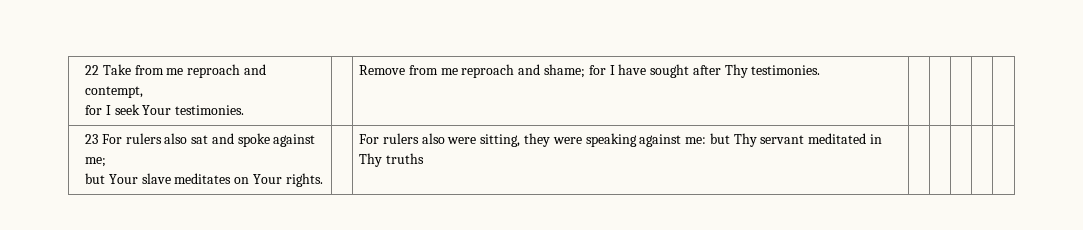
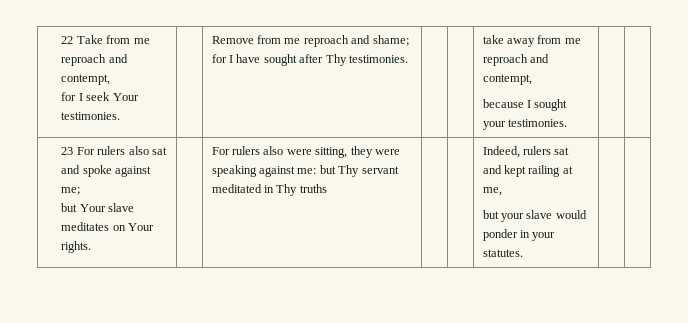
(821, 70) none -> [482,35,581,47] [482,54,550,66] [482,74,532,85] [482,99,568,111] [482,119,568,130] take away from me reproach and contempt, // because I sought your testimonies.
(424, 158) none -> [482,146,570,158] [482,165,573,177] [482,187,502,196] [482,210,587,222] [482,229,556,241] [482,249,523,257] Indeed, rulers sat and kept railing at me, // but your slave would ponder in your statutes.

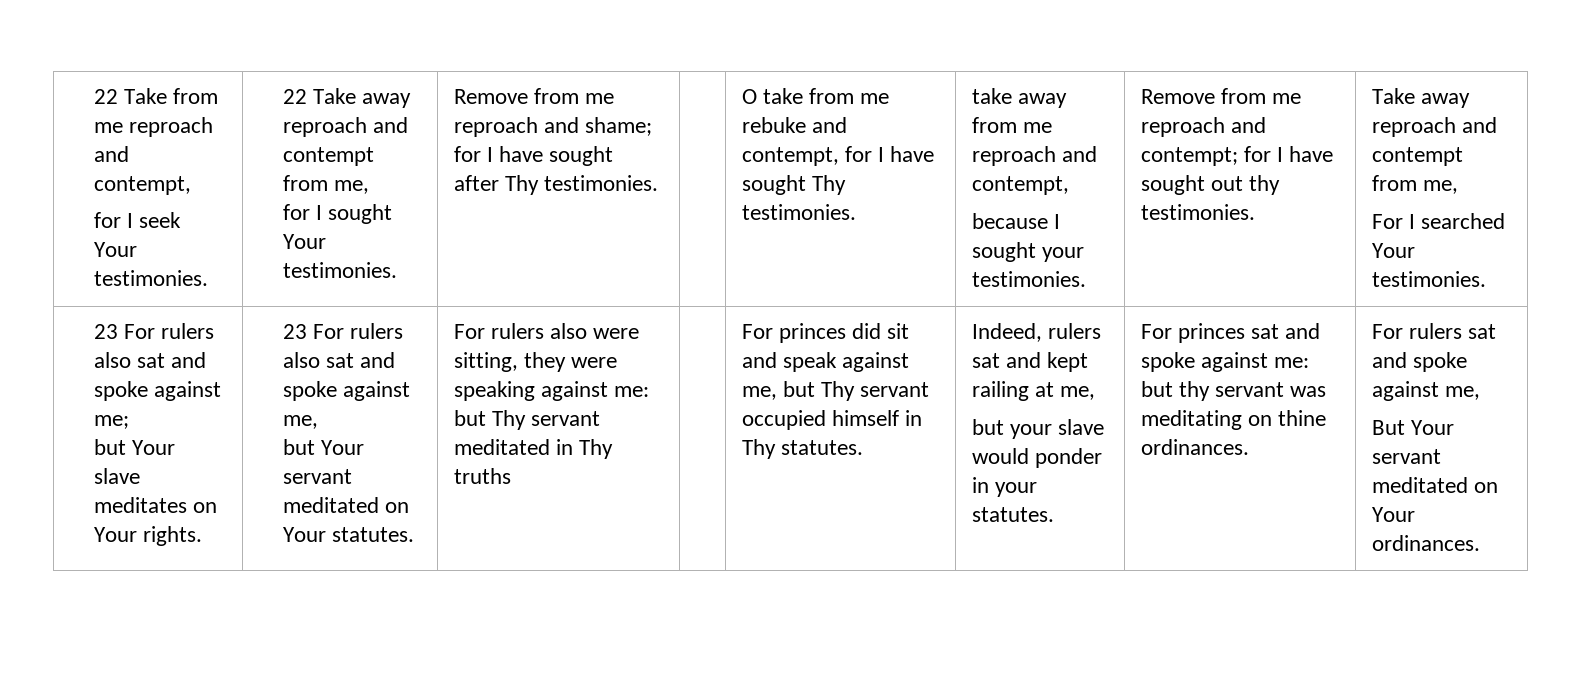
(121, 116) none -> [282,88,411,108] [282,117,408,137] [282,147,374,166] [282,175,369,194] [282,204,392,224] [282,234,326,249] [282,262,397,278] 22 Take away reproach and contempt from me, // for I sought Your testimonies.
(408, 59) none -> [741,88,890,104] [741,117,848,133] [741,146,935,166] [741,175,847,195] [741,204,856,220] O take from me rebuke and contempt, for I have sought Thy testimonies.
(568, 123) | -> [1140,88,1302,104] [1140,117,1267,137] [1140,146,1334,166] [1140,175,1281,195] [1140,204,1255,220] [1371,88,1471,108] [1371,117,1498,137] [1371,147,1463,166] [1371,175,1459,194] [1371,213,1506,229] [1371,243,1415,258] [1371,271,1486,287] Remove from me reproach and contempt; for I have sought out thy testimonies. | Take away reproach and contempt from me, // For I searched Your testimonies.
(92, 247) none -> [282,323,403,339] [282,352,395,368] [282,381,410,401] [282,415,318,429] [282,439,364,455] [282,469,352,484] [282,497,409,513] [282,527,414,542] 23 For rulers also sat and spoke against me, // but Your servant meditated on Your statutes.
(327, 188) none -> [741,323,910,343] [741,352,910,372] [741,381,930,401] [741,410,923,430] [741,439,864,459] For princes did sit and speak against me, but Thy servant occupied himself in Thy statutes.
(523, 253) | -> [1140,323,1321,343] [1140,352,1310,372] [1140,381,1327,401] [1140,410,1327,430] [1140,439,1249,455] [1371,323,1497,339] [1371,352,1468,372] [1371,381,1481,401] [1371,420,1455,435] [1371,449,1441,464] [1371,477,1499,493] [1371,507,1415,522] [1371,535,1480,551] For princes sat and spoke against me: but thy servant was meditating on thine ordinances. | For rulers sat and spoke against me, // But Your servant meditated on Your ordinances.

